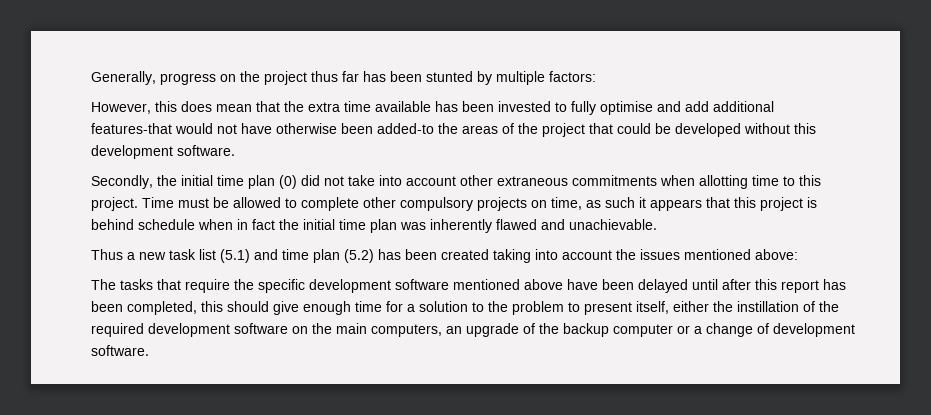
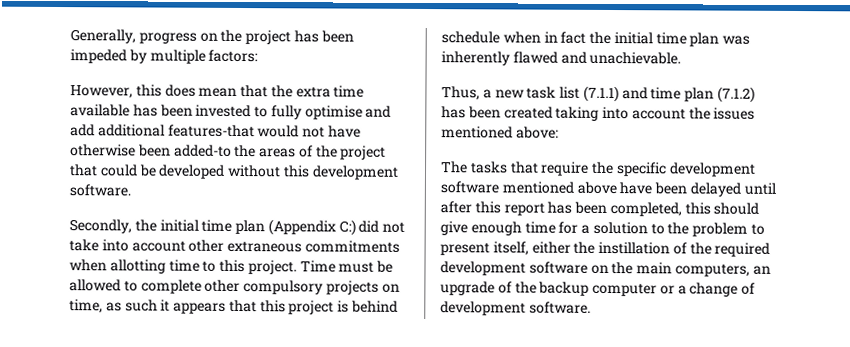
[311,71,473,82] thus far has been stunted -> [293,30,354,43] [70,49,127,64] has been impeded
[279,175,297,189] (0) -> [267,219,356,236] (Appendix C:)
[91,249,123,260] Thus -> [441,86,480,101] Thus,
[220,249,250,263] (5.1) -> [582,85,619,103] (7.1.1)
[344,249,374,263] (5.2) -> [717,86,756,103] (7.1.2)

